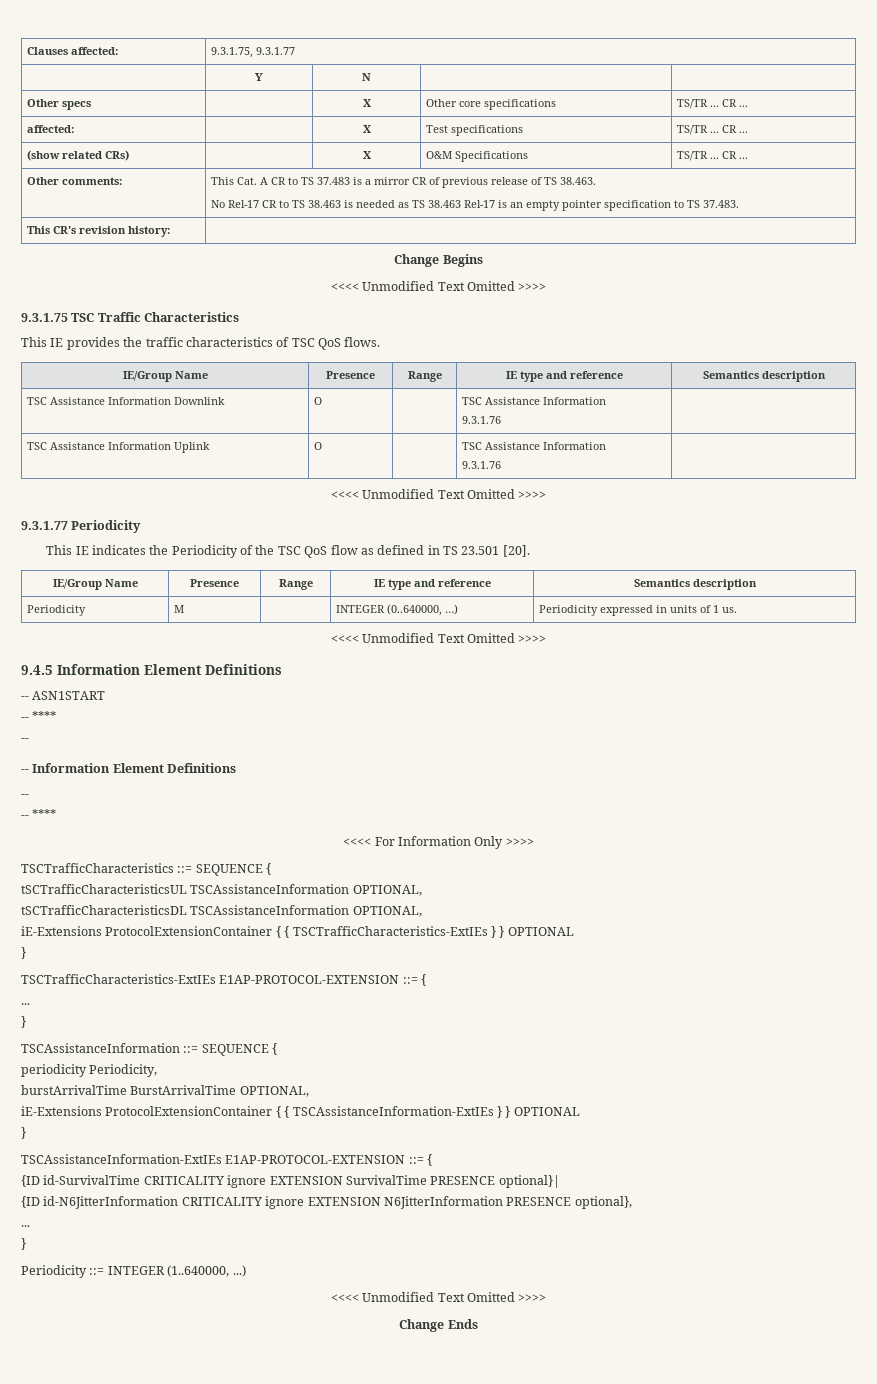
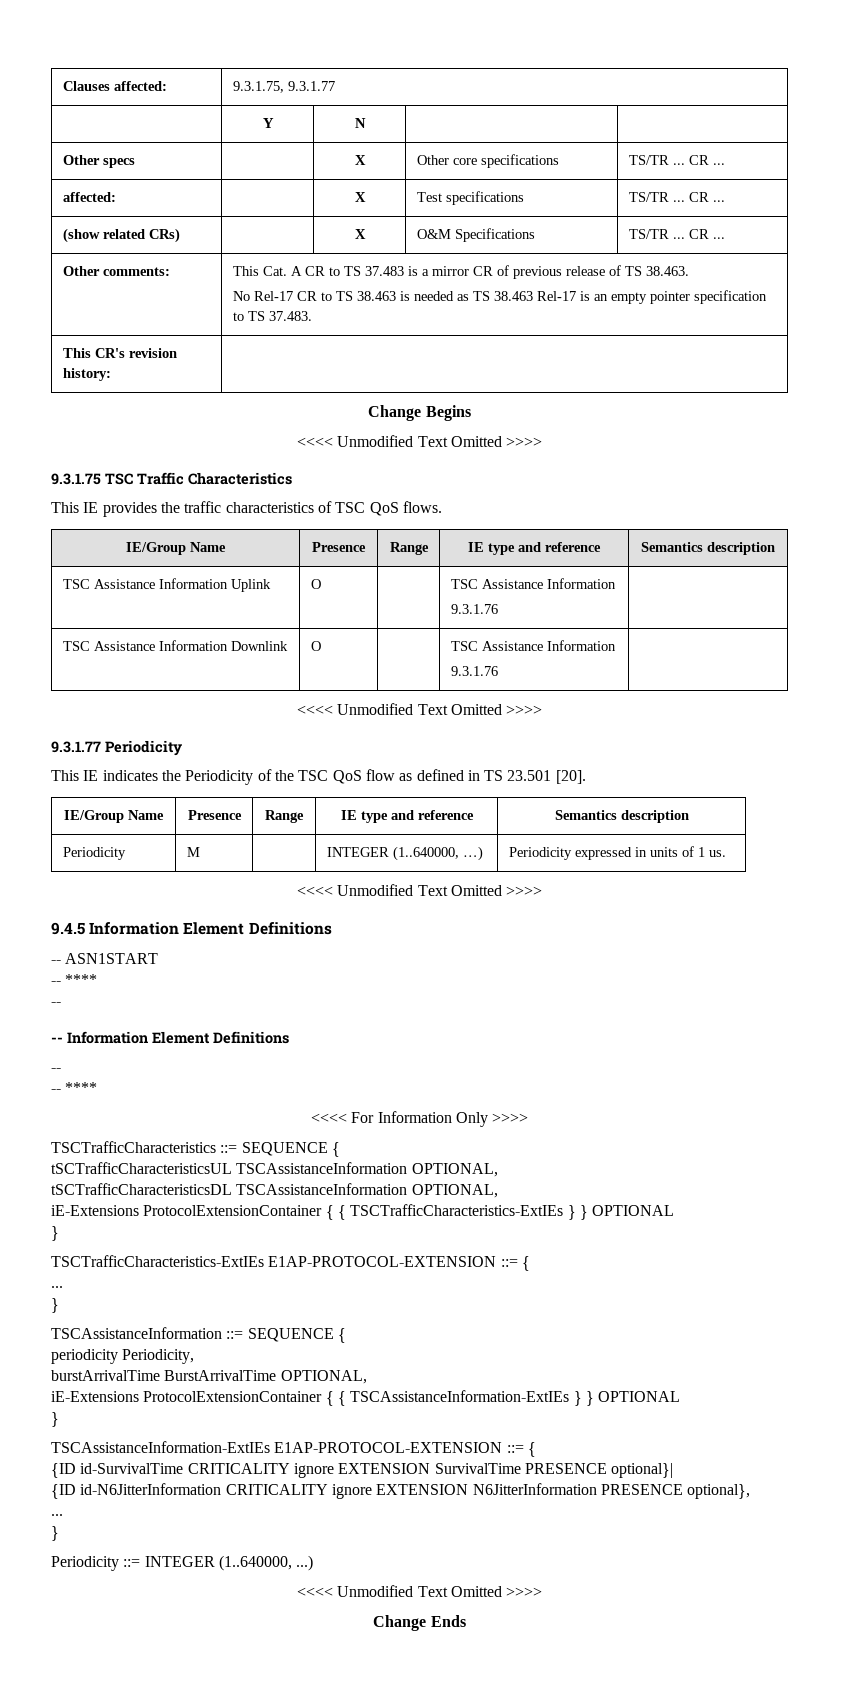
[173,397,225,405] Downlink -> [230,579,271,592] Uplink
[173,442,210,453] Uplink -> [230,641,288,651] Downlink
[386,604,442,616] (0..640000, -> [392,846,459,861] (1..640000,

